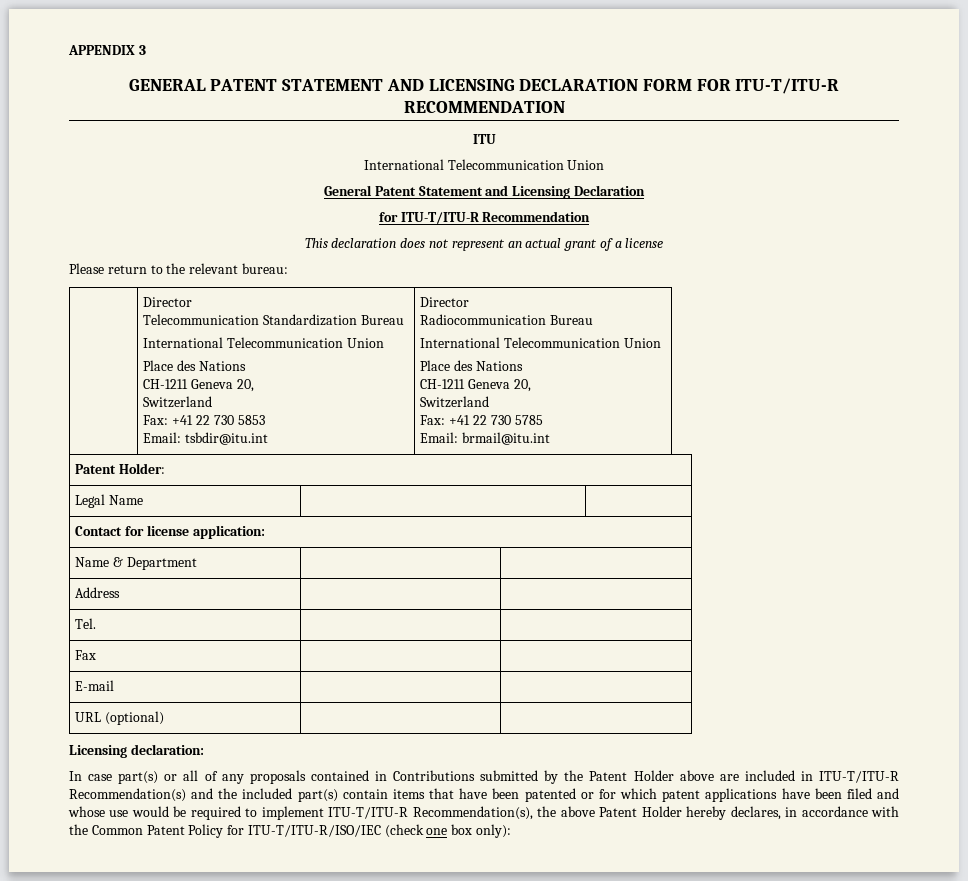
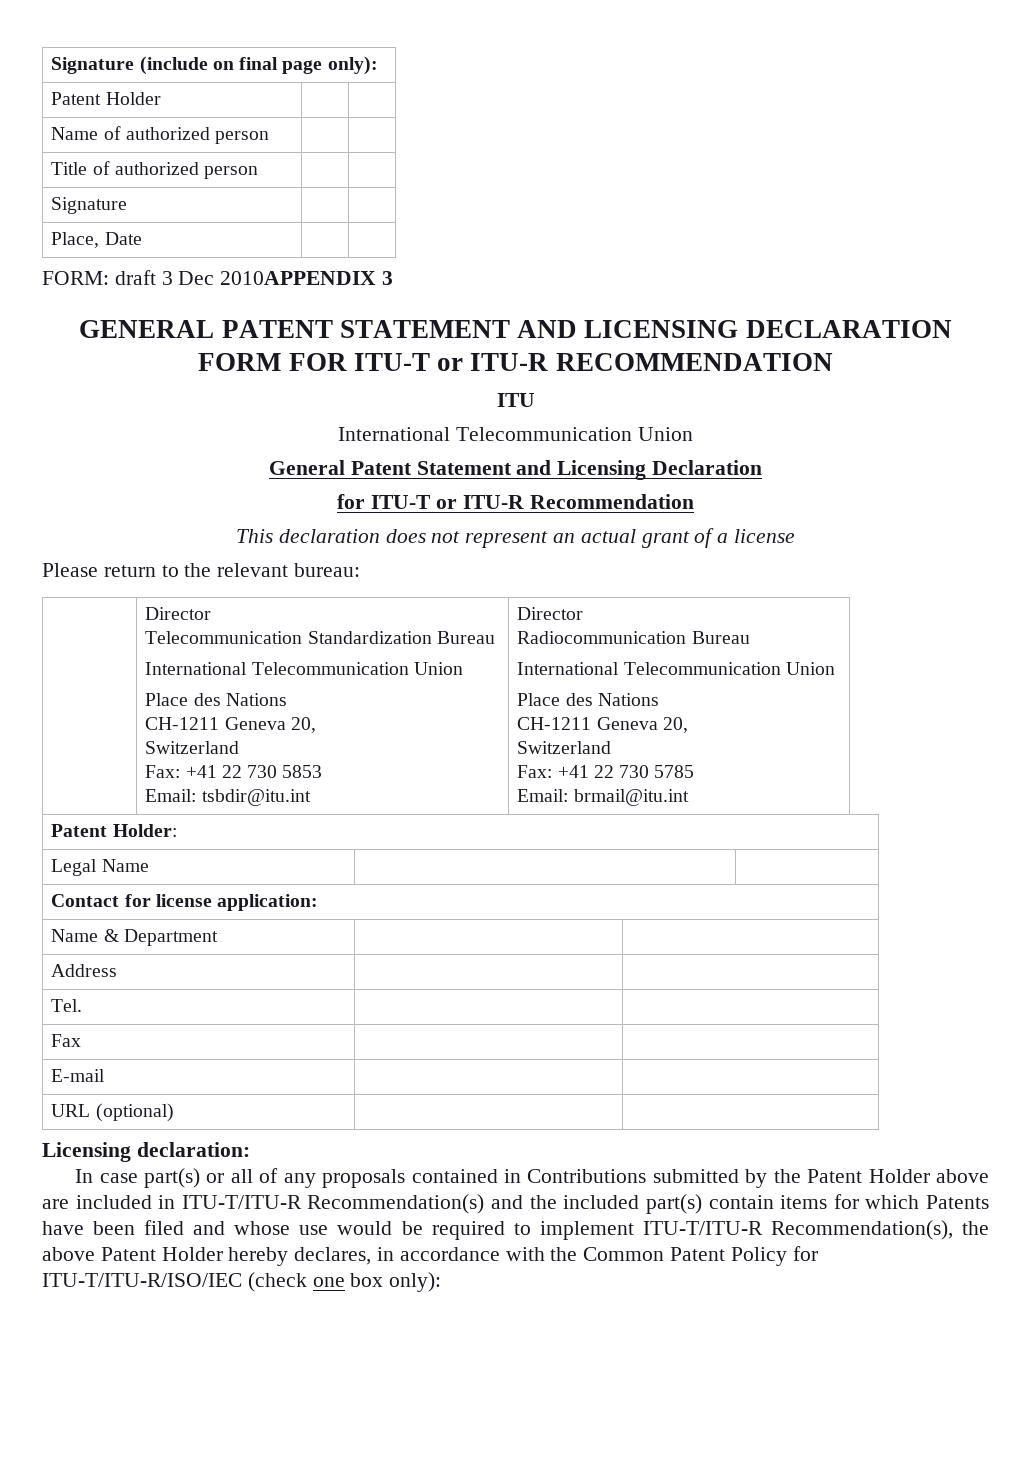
[68,45,135,55] APPENDIX -> [51,56,378,75] [51,92,161,105] [51,126,270,144] [51,161,259,179] [51,197,128,214] [51,232,142,248] [42,270,377,285] Signature (include on final page only): // Patent Holder | | // Name of authorized person | | // Title of authorized person | | // Signature | | // Place, Date | | // FORM: draft 3 Dec 2010APPENDIX
[735,78,840,94] ITU-T/ITU-R -> [353,353,549,371] ITU-T or ITU-R
[400,212,479,224] ITU-T/ITU-R -> [371,495,524,509] ITU-T or ITU-R
[429,788,778,802] that have been patented or for which patent applications -> [833,1194,990,1209] for which Patents

